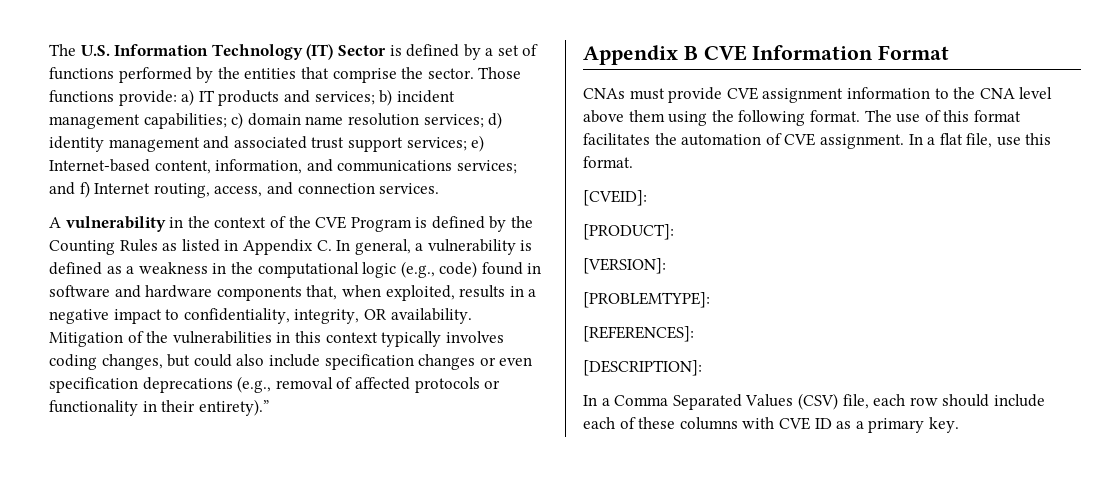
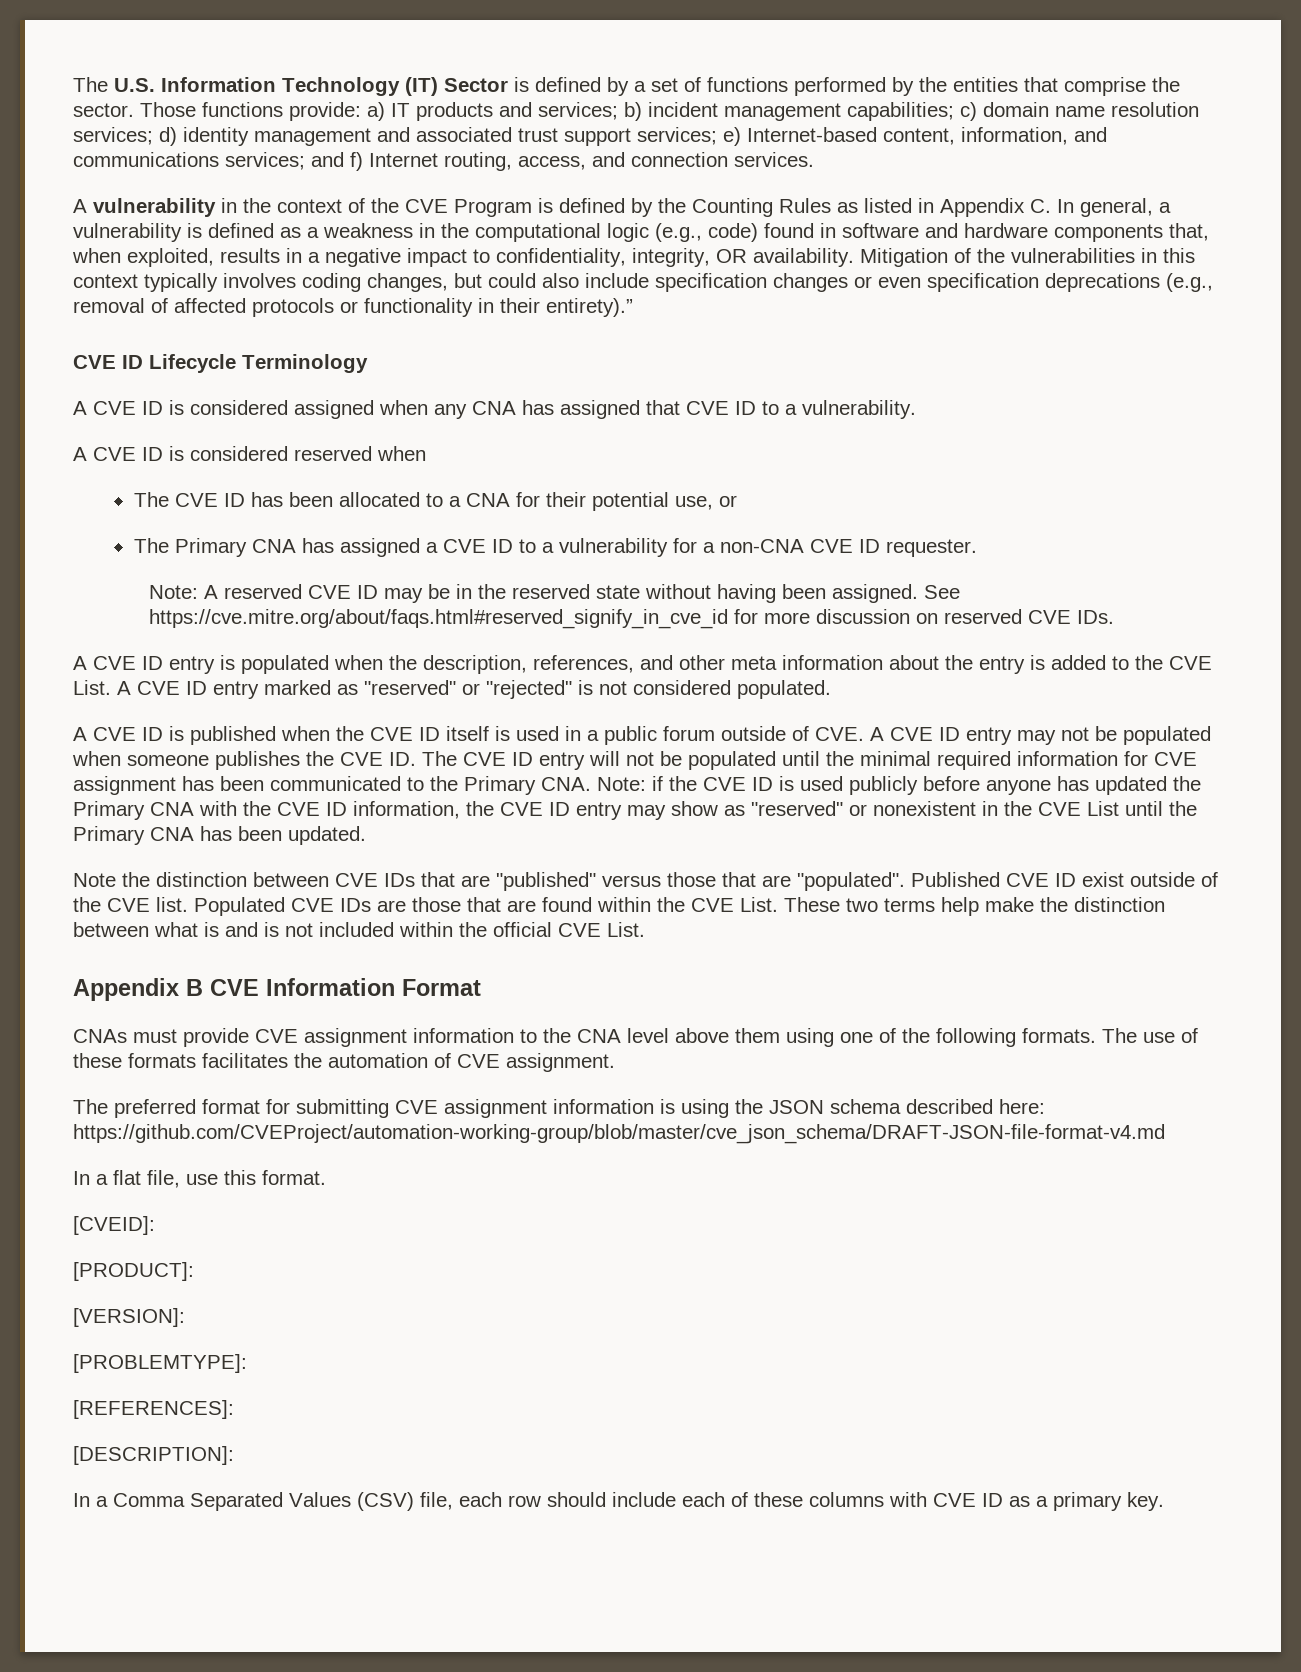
(269, 407) none -> [73,354,368,373] [73,400,916,419] [73,446,426,461] [133,492,737,511] [133,538,977,557] [148,584,960,603] [148,609,1114,629] [73,655,1212,674] [73,680,831,699] [73,726,1211,745] [72,751,1197,770] [73,776,1201,795] [73,801,1197,820] [73,826,366,845] [73,872,1218,891] [73,897,1165,916] [73,922,645,937] // CVE ID Lifecycle Terminology // A CVE ID is considered assigned when any CNA has assigned that CVE ID to a vulnerability. // A CVE ID is considered reserved when // The CVE ID has been allocated to a CNA for their potential use, or // The Primary CNA has assigned a CVE ID to a vulnerability for a non-CNA CVE ID requester. // Note: A reserved CVE ID may be in the reserved state without having been assigned. See https://cve.mitre.org/about/faqs.html#reserved_signify_in_cve_id for more discussion on reserved CVE IDs. // A CVE ID entry is populated when the description, references, and other meta information about the entry is added to the CVE List. A CVE ID entry marked as "reserved" or "rejected" is not considered populated. // A CVE ID is published when the CVE ID itself is used in a public forum outside of CVE. A CVE ID entry may not be populated when someone publishes the CVE ID. The CVE ID entry will not be populated until the minimal required information for CVE assignment has been communicated to the Primary CNA. Note: if the CVE ID is used publicly before anyone has updated the Primary CNA with the CVE ID information, the CVE ID entry may show as "reserved" or nonexistent in the CVE List until the Primary CNA has been updated. // Note the distinction between CVE IDs that are "published" versus those that are "populated". Published CVE ID exist outside of the CVE list. Populated CVE IDs are those that are found within the CVE List. These two terms help make the distinction between what is and is not included within the official CVE List.
(708, 118) none -> [840,1028,896,1043] one of
[809,110,860,122] format. -> [1022,1028,1096,1043] formats.
[943,110,1021,122] this format -> [73,1053,196,1068] these formats
(904, 141) none -> [73,1099,1045,1118] [73,1124,1165,1144] // The preferred format for submitting CVE assignment information is using the JSON schema described here: https://github.com/CVEProject/automation-working-group/blob/master/cve_json_schema/DRAFT-JSON-file-format-v4.md //

